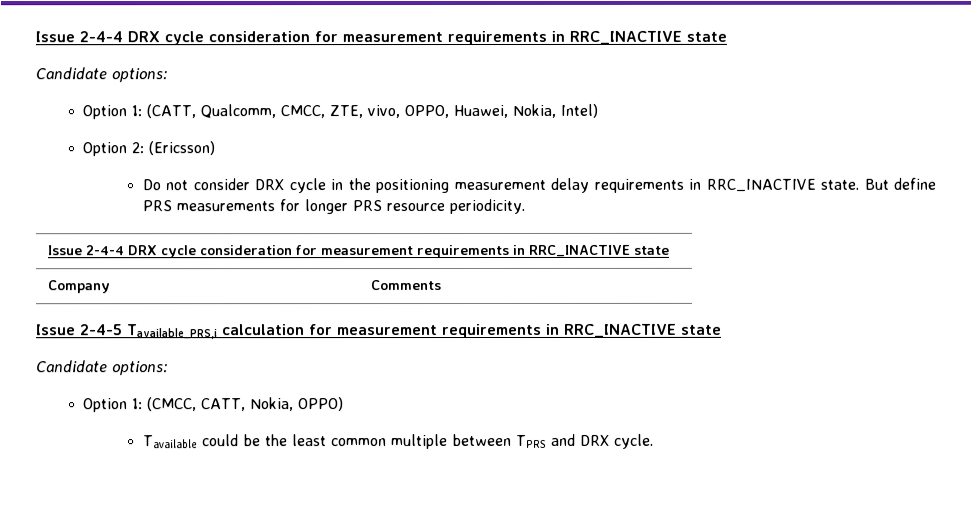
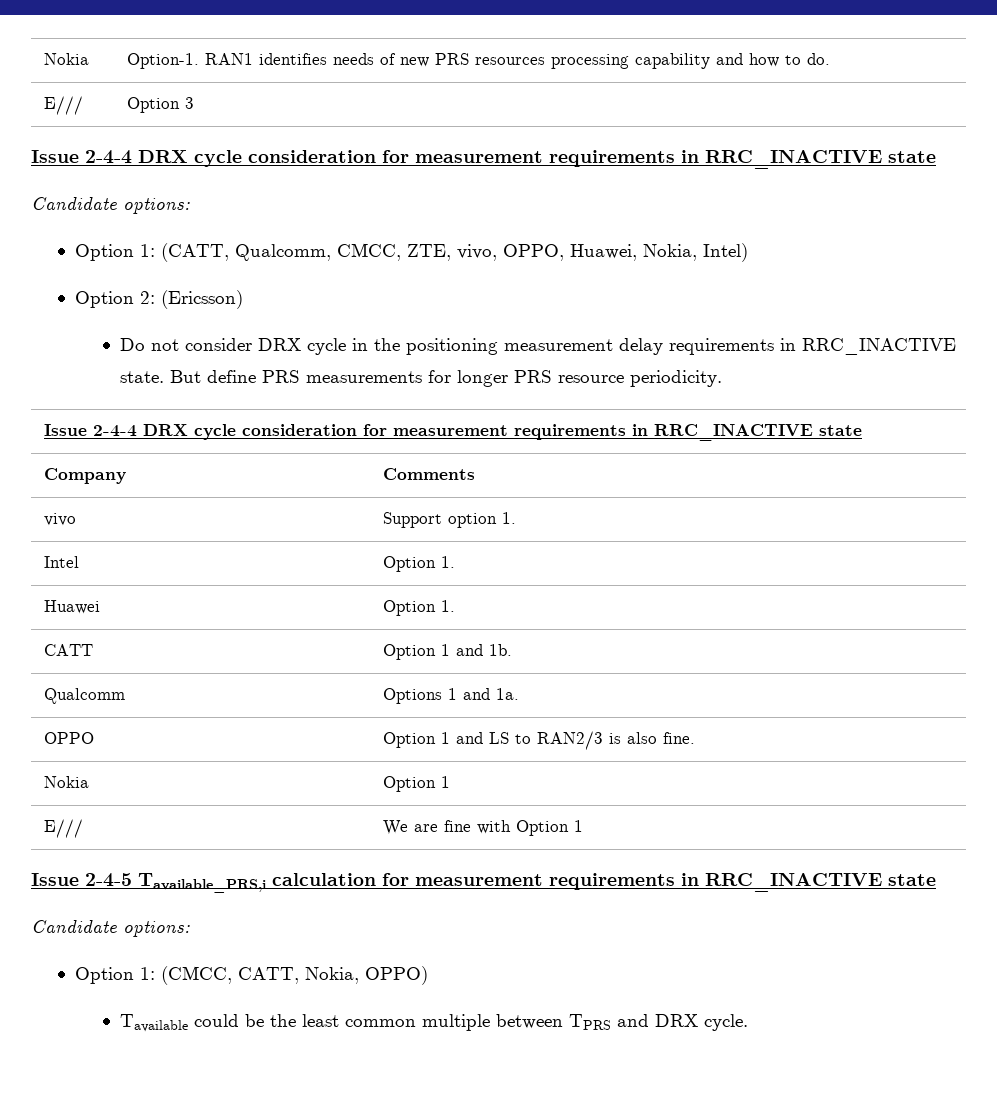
(35, 37) none -> [43,53,89,65] [126,53,830,69] [43,96,83,115] [126,97,194,113] Nokia | Option-1. RAN1 identifies needs of new PRS resources processing capability and how to do. // E/// | Option 3 //
(442, 285) none -> [43,513,76,526] [382,512,516,528] [43,556,79,568] [382,556,455,572] [43,600,100,614] [382,600,455,616] [43,644,93,656] [382,644,512,660] [43,688,125,704] [382,688,519,704] [43,732,94,744] [382,731,695,750] [43,776,89,788] [382,776,450,792] [43,819,83,838] [382,820,583,836] // vivo | Support option 1. // Intel | Option 1. // Huawei | Option 1. // CATT | Option 1 and 1b. // Qualcomm | Options 1 and 1a. // OPPO | Option 1 and LS to RAN2/3 is also fine. // Nokia | Option 1 // E/// | We are fine with Option 1

